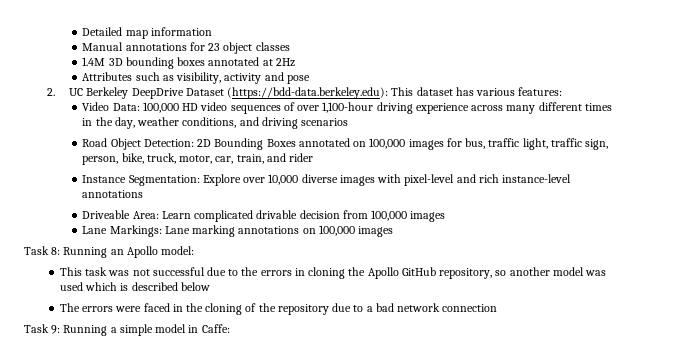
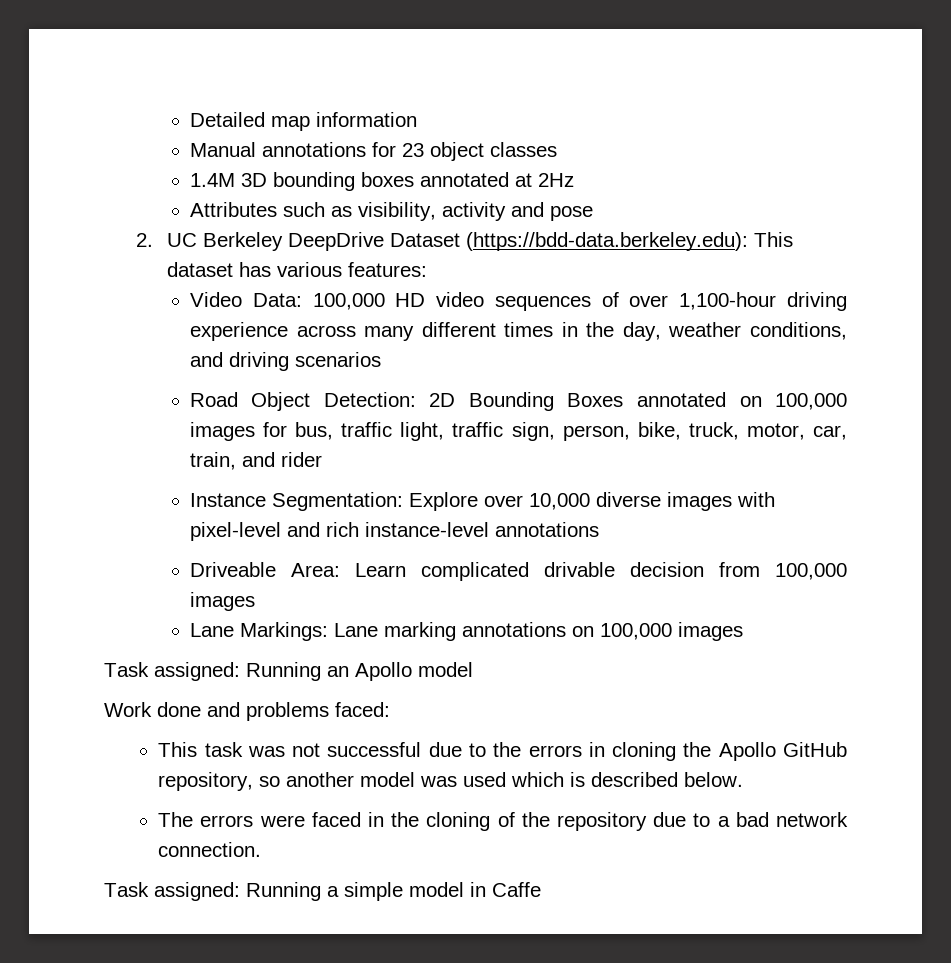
[51,247,61,255] 8: -> [154,662,240,681] assigned:
[161,246,195,255] model: -> [418,662,473,677] [104,702,390,721] model // Work done and problems faced:
[180,282,210,291] below -> [684,772,744,787] below.
[442,304,498,312] [24,324,61,334] connection // Task 9: -> [158,842,262,857] [104,882,240,901] connection. // Task assigned:
[201,324,230,333] Caffe: -> [492,882,541,897] Caffe

